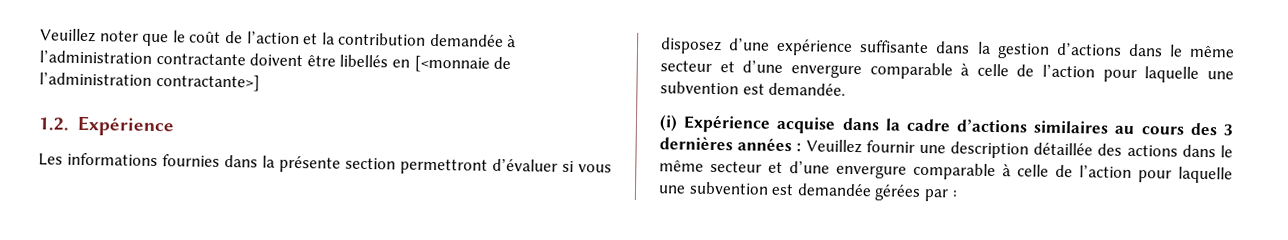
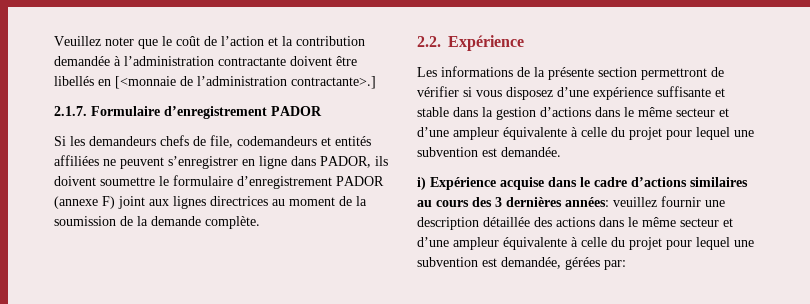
[155,74,260,92] [38,117,69,131] contractante>] // 1.2. -> [291,76,376,89] [54,106,322,119] [54,135,371,148] [54,155,388,169] [54,175,384,189] [54,196,367,209] [54,216,260,229] [417,36,441,47] contractante>.] // 2.1.7. Formulaire d’enregistrement PADOR // Si les demandeurs chefs de file, codemandeurs et entités affiliées ne peuvent s’enregistrer en ligne dans PADOR, ils doivent soumettre le formulaire d’enregistrement PADOR (annexe F) joint aux lignes directrices au moment de la soumission de la demande complète. // 2.2.
[162,154,258,168] fournies dans -> [517,67,530,77] de
[492,158,558,172] d’évaluer -> [711,67,724,77] [417,86,459,97] de vérifier
(930, 47) none -> [715,88,725,97] [417,107,449,117] et stable
[790,62,1200,83] envergure comparable à celle de l’action pour laquelle -> [453,127,730,140] ampleur équivalente à celle du projet pour lequel
[659,114,678,132] (i) -> [417,177,426,190] i)
[884,118,901,131] la -> [580,177,590,187] le
[737,137,862,154] années : Veuillez -> [565,197,657,207] années: veuillez
[836,162,1233,184] [658,181,958,202] envergure comparable à celle de l’action pour laquelle une subvention est demandée gérées par : -> [453,237,754,250] [417,257,626,270] ampleur équivalente à celle du projet pour lequel une subvention est demandée, gérées par:

